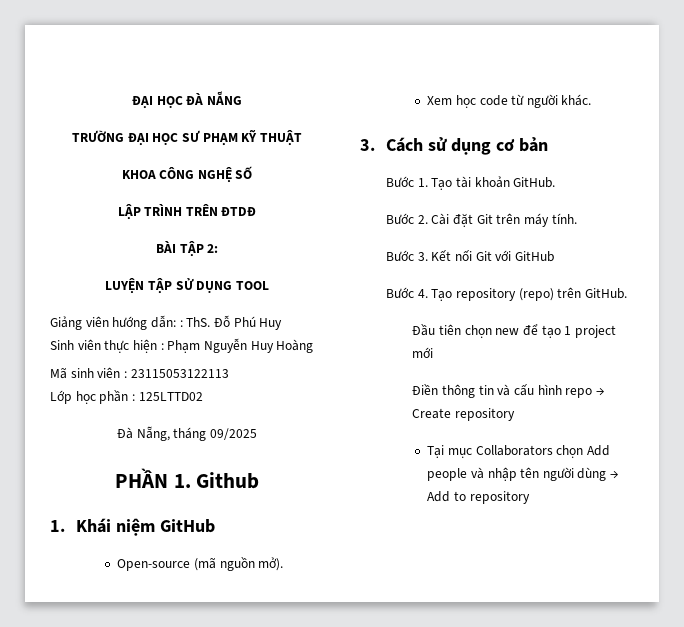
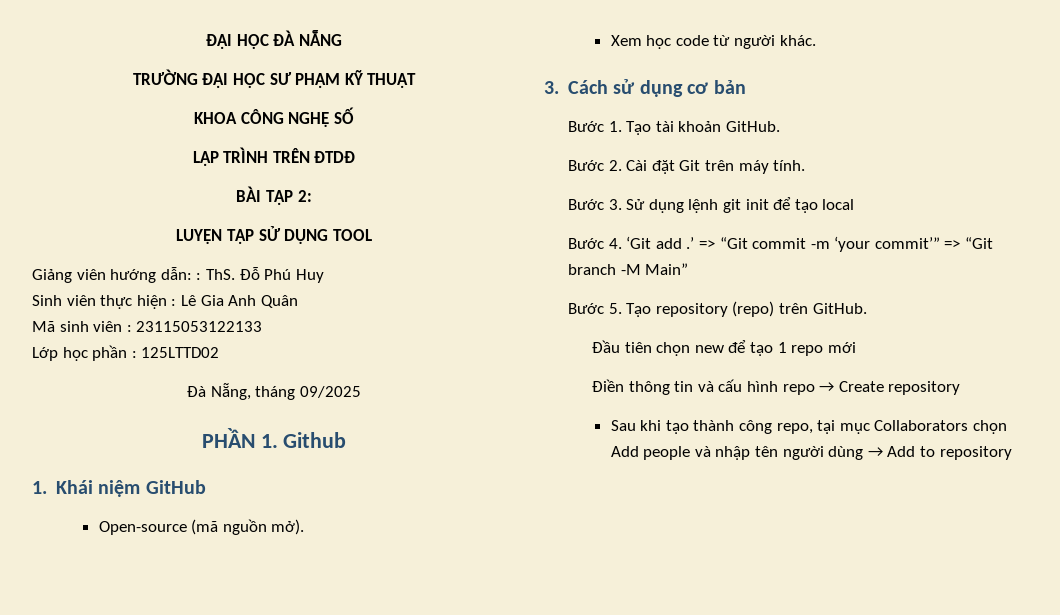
[167,338,314,353] Phạm Nguyễn Huy Hoàng -> [180,295,298,308] Lê Gia Anh Quân
[130,369,229,378] 23115053122113 -> [136,321,263,332] 23115053122133
[431,250,555,262] [386,287,428,298] Kết nối Git với GitHub // Bước 4. -> [626,197,855,213] [567,236,994,252] [567,263,689,275] [567,303,622,314] Sử dụng lệnh git init để tạo local // Bước 4. ‘Git add .’ => “Git commit -m ‘your commit’” => “Git branch -M Main” // Bước 5.
[574,325,616,338] project -> [791,345,824,356] repo
[427,445,445,458] Tại -> [610,420,836,434] Sau khi tạo thành công repo, tại

